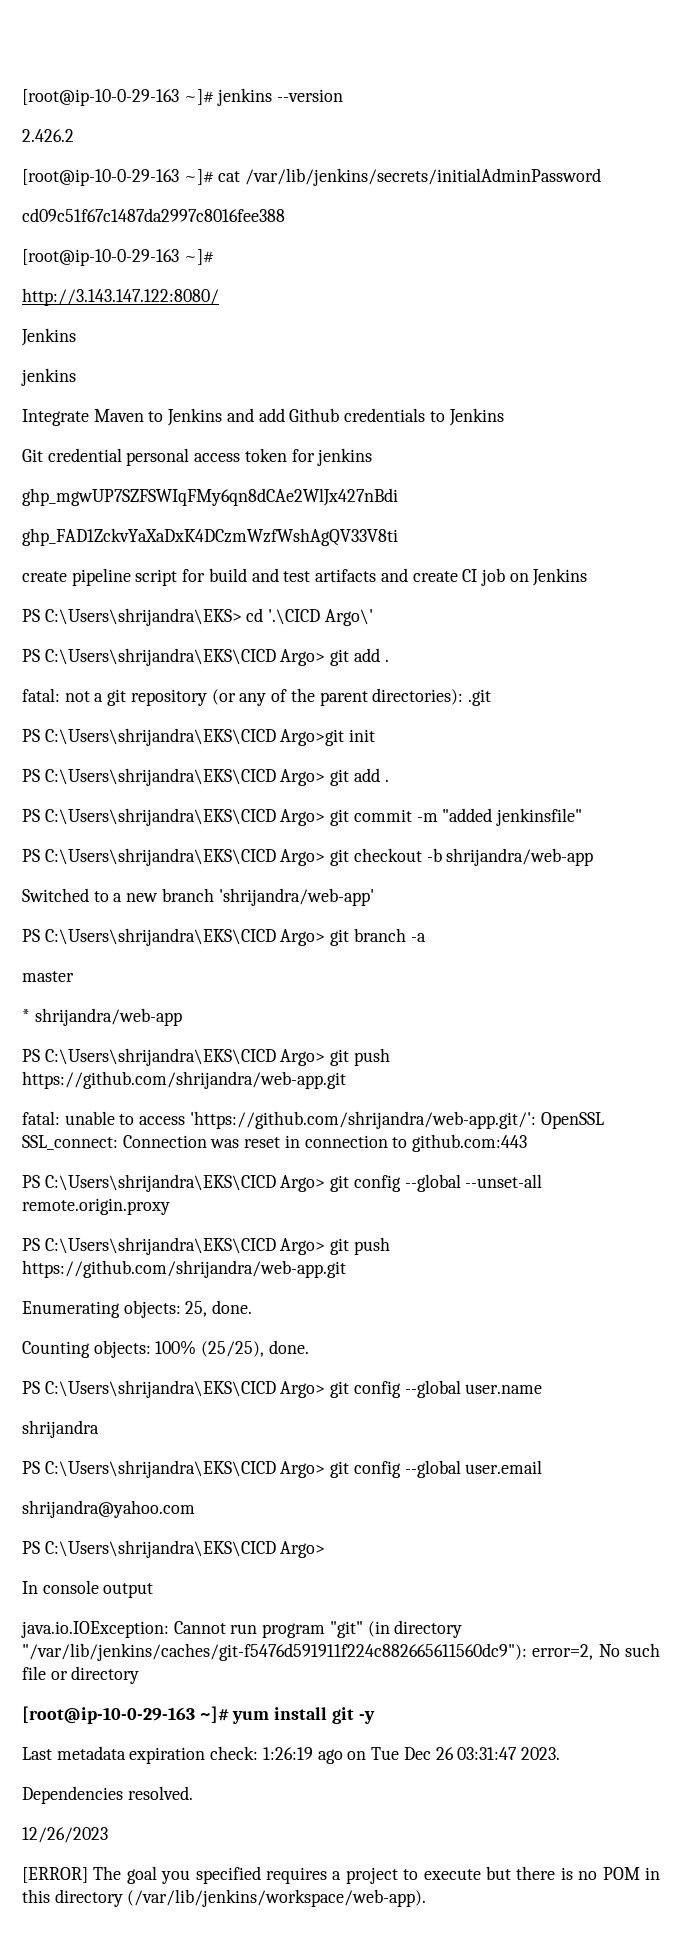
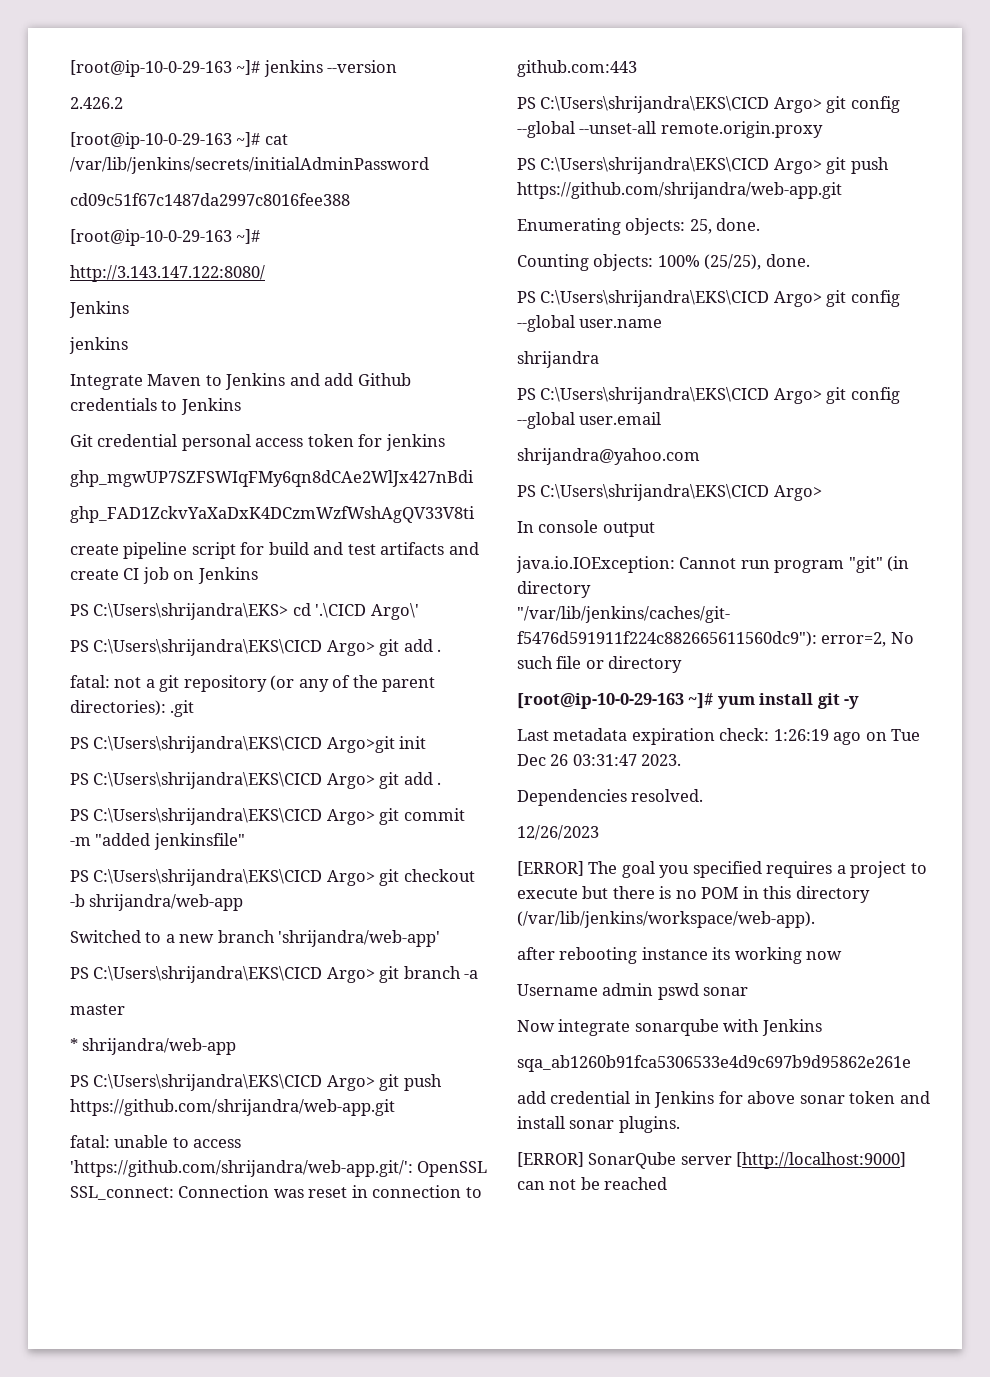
(427, 1898) none -> [517,947,843,964] [517,983,749,1000] [517,1019,822,1036] [517,1055,911,1072] [517,1091,930,1108] [517,1116,680,1133] [517,1152,907,1169] [517,1177,668,1190] // after rebooting instance its working now // Username admin pswd sonar // Now integrate sonarqube with Jenkins // sqa_ab1260b91fca5306533e4d9c697b9d95862e261e // add credential in Jenkins for above sonar token and install sonar plugins. // [ERROR] SonarQube server [http://localhost:9000] can not be reached

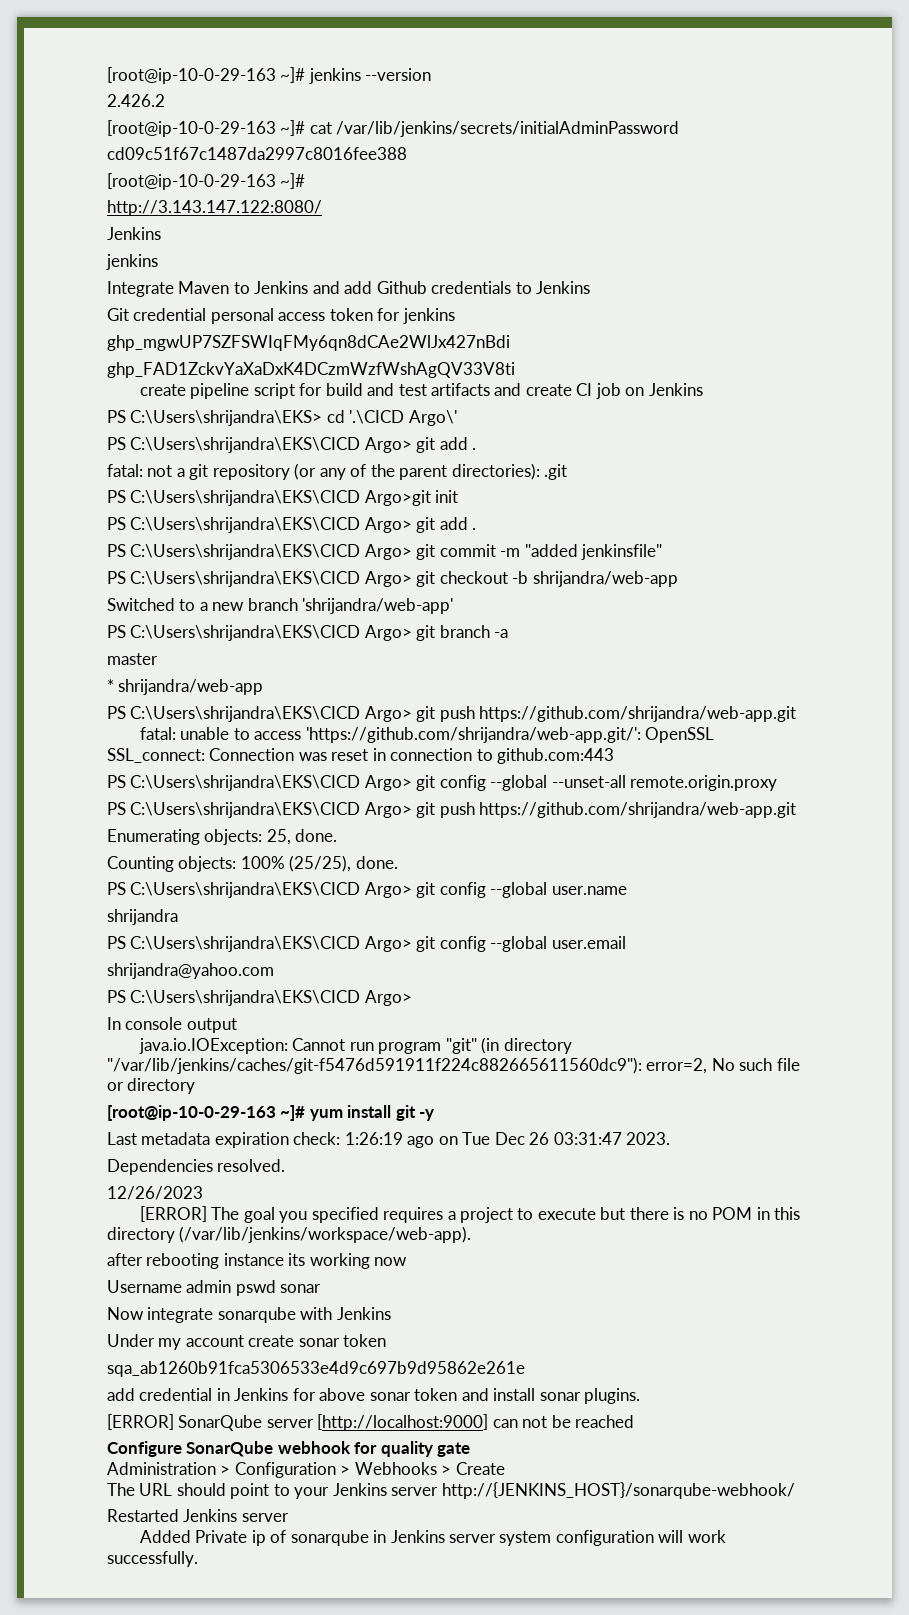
(822, 1027) none -> [107,1334,387,1350] // Under my account create sonar token
(668, 1183) none -> [107,1441,471,1457] [107,1462,505,1478] [107,1482,795,1499] [107,1509,289,1522] [139,1530,726,1546] [107,1551,198,1567] // Configure SonarQube webhook for quality gate // Administration > Configuration > Webhooks > Create // The URL should point to your Jenkins server http://{JENKINS_HOST}/sonarqube-webhook/ // Restarted Jenkins server // Added Private ip of sonarqube in Jenkins server system configuration will work successfully.

